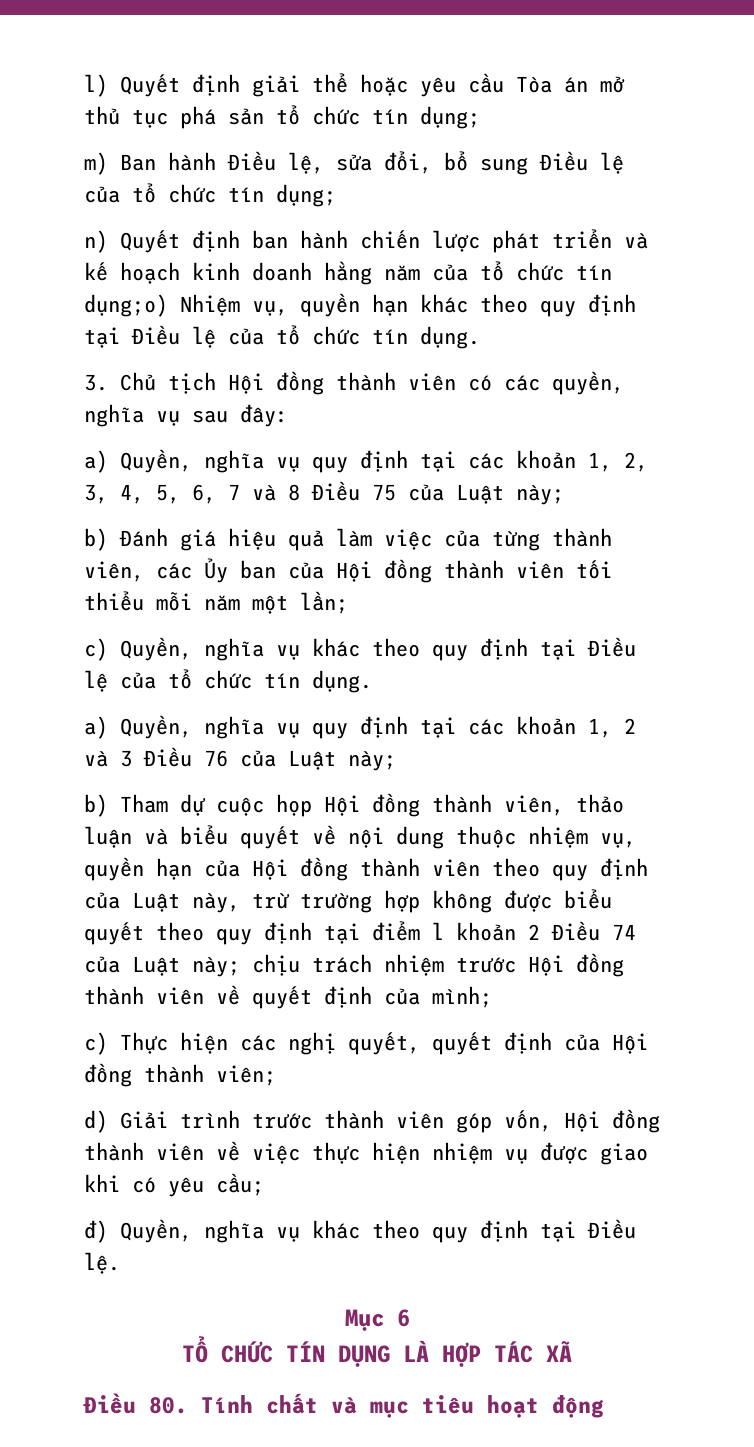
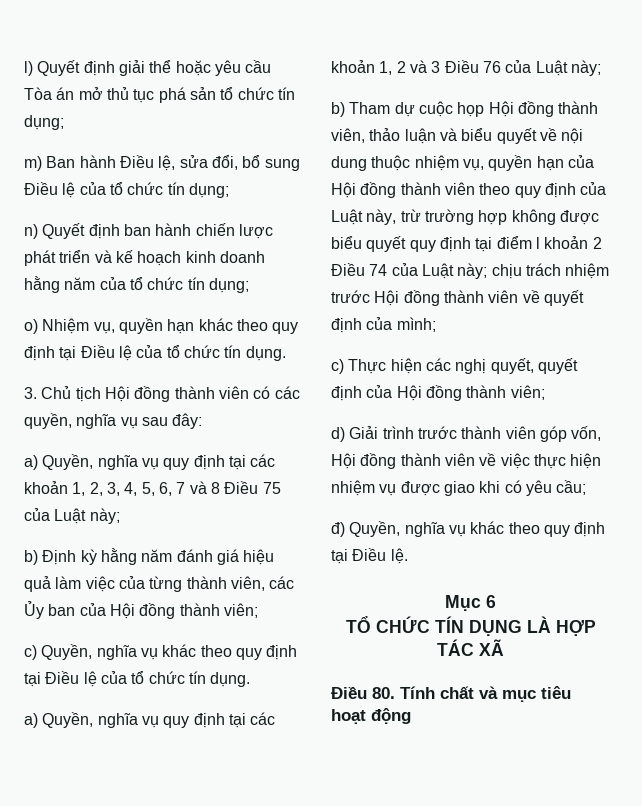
[84,294,168,317] dụng;o) -> [208,278,249,293] [24,319,38,334] dụng; // o)
[119,528,168,547] Đánh -> [42,548,213,565] Định kỳ hằng năm đánh
[516,560,612,579] [84,591,348,614] viên tối thiểu mỗi năm một lần; -> [223,603,258,618] viên;
[156,922,204,941] theo -> (407, 244) none

